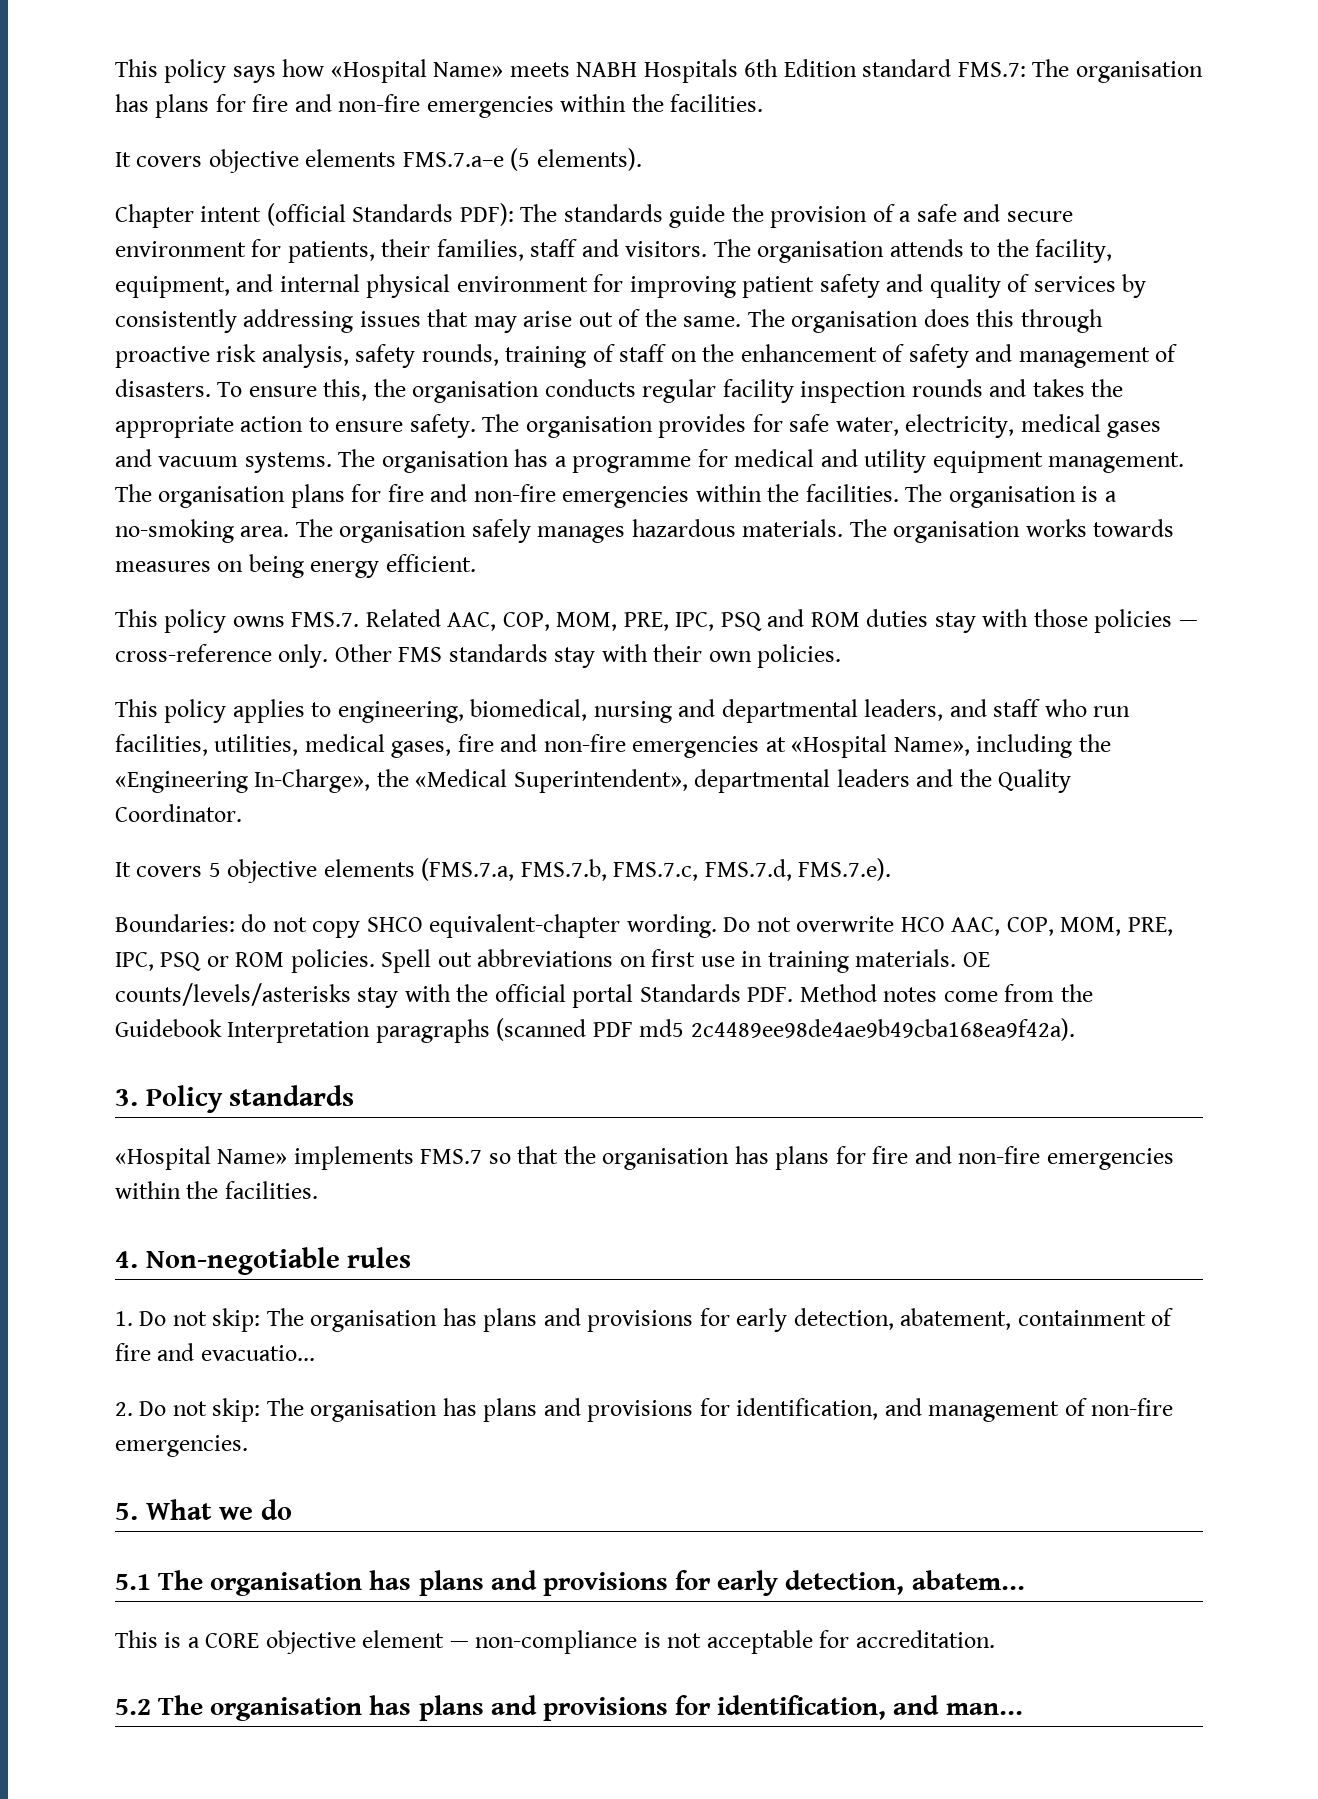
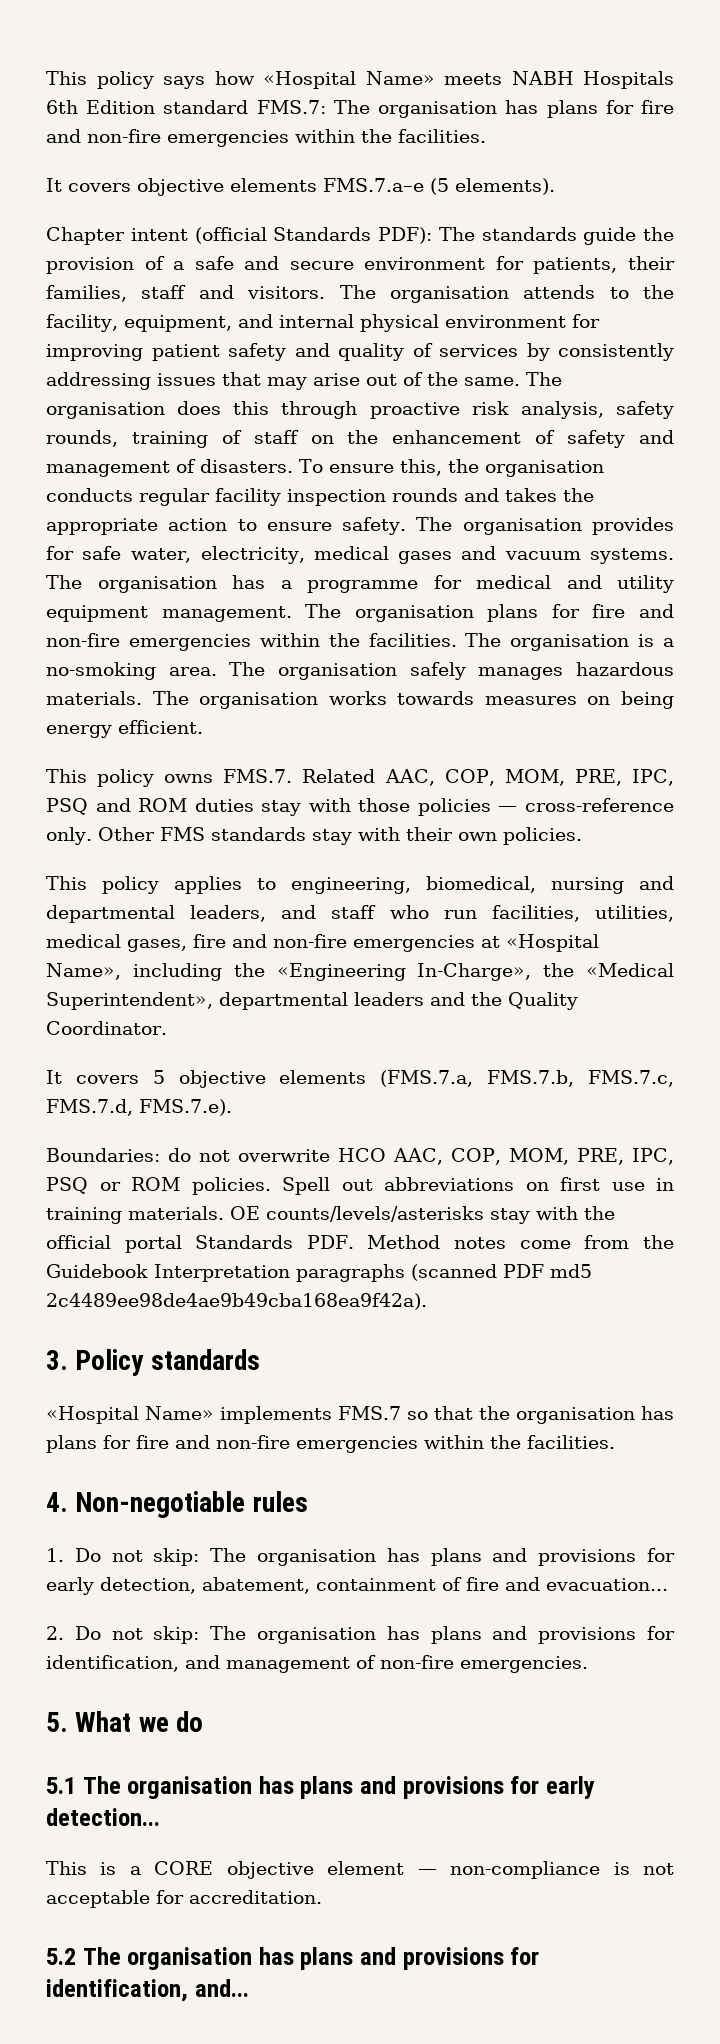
[312,914,791,938] copy SHCO equivalent-chapter wording. Do not -> (231, 1156) none
[200,1345,315,1361] evacuatio... -> [546,1578,668,1591] evacuation...
[785,1570,1025,1595] detection, abatem... -> [46,1808,160,1826] detection...
[893,1695,1023,1715] and man... -> [194,1979,249,1997] and...

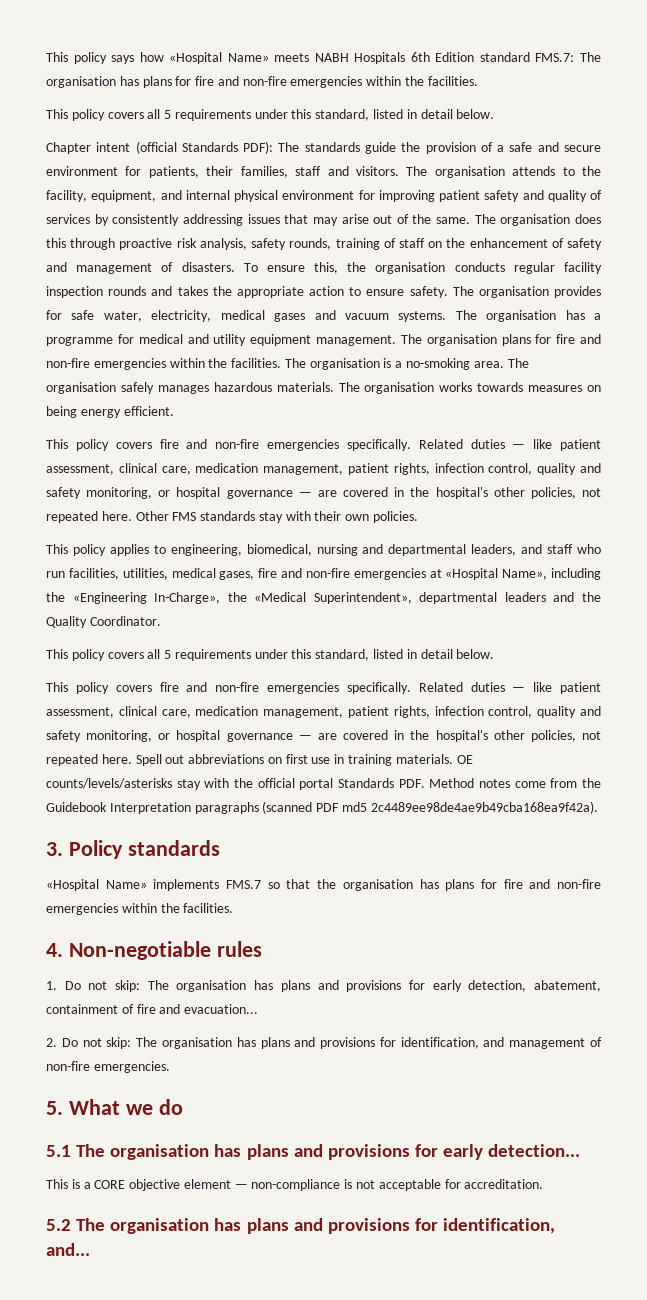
[46,178,555,196] It covers objective elements FMS.7.a–e (5 elements). -> [46,109,495,121] This policy covers all 5 requirements under this standard, listed in detail below.
[164,769,675,786] [46,798,674,816] [46,827,92,845] owns FMS.7. Related AAC, COP, MOM, PRE, IPC, PSQ and ROM duties stay with those policies — cross-reference only. -> [115,439,601,451] [46,463,601,475] [46,487,601,499] [46,511,132,523] covers fire and non-fire emergencies specifically. Related duties — like patient assessment, clinical care, medication management, patient rights, infection control, quality and safety monitoring, or hospital governance — are covered in the hospital's other policies, not repeated here.
[46,1070,675,1088] [46,1099,232,1116] [46,1148,675,1165] [46,1177,271,1195] It covers 5 objective elements (FMS.7.a, FMS.7.b, FMS.7.c, FMS.7.d, FMS.7.e). // Boundaries: do not overwrite HCO AAC, COP, MOM, PRE, IPC, PSQ or ROM policies. -> [46,649,495,661] [46,682,601,694] [46,706,601,718] [46,730,601,742] [46,754,132,766] This policy covers all 5 requirements under this standard, listed in detail below. // This policy covers fire and non-fire emergencies specifically. Related duties — like patient assessment, clinical care, medication management, patient rights, infection control, quality and safety monitoring, or hospital governance — are covered in the hospital's other policies, not repeated here.

